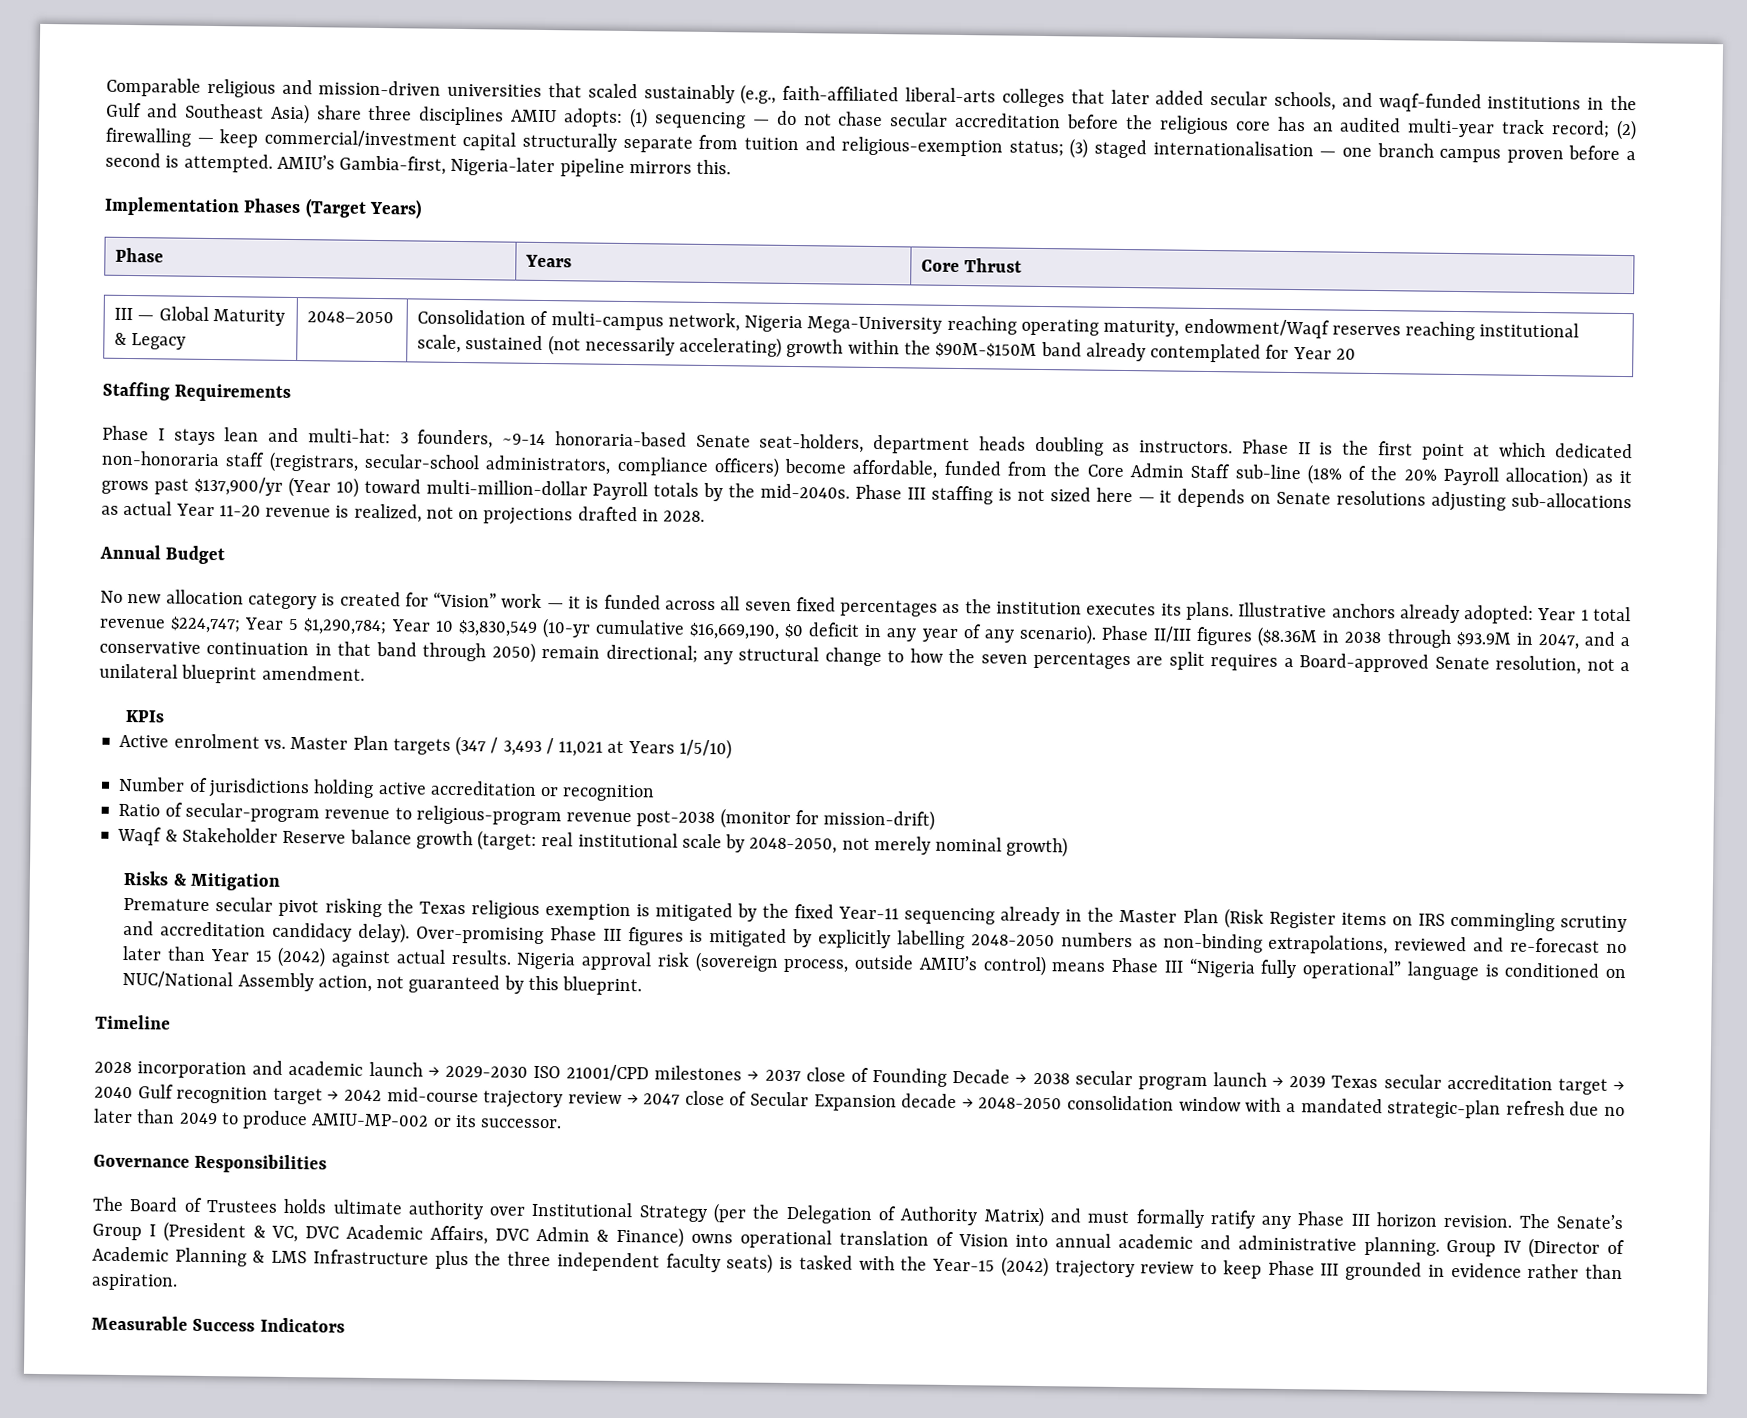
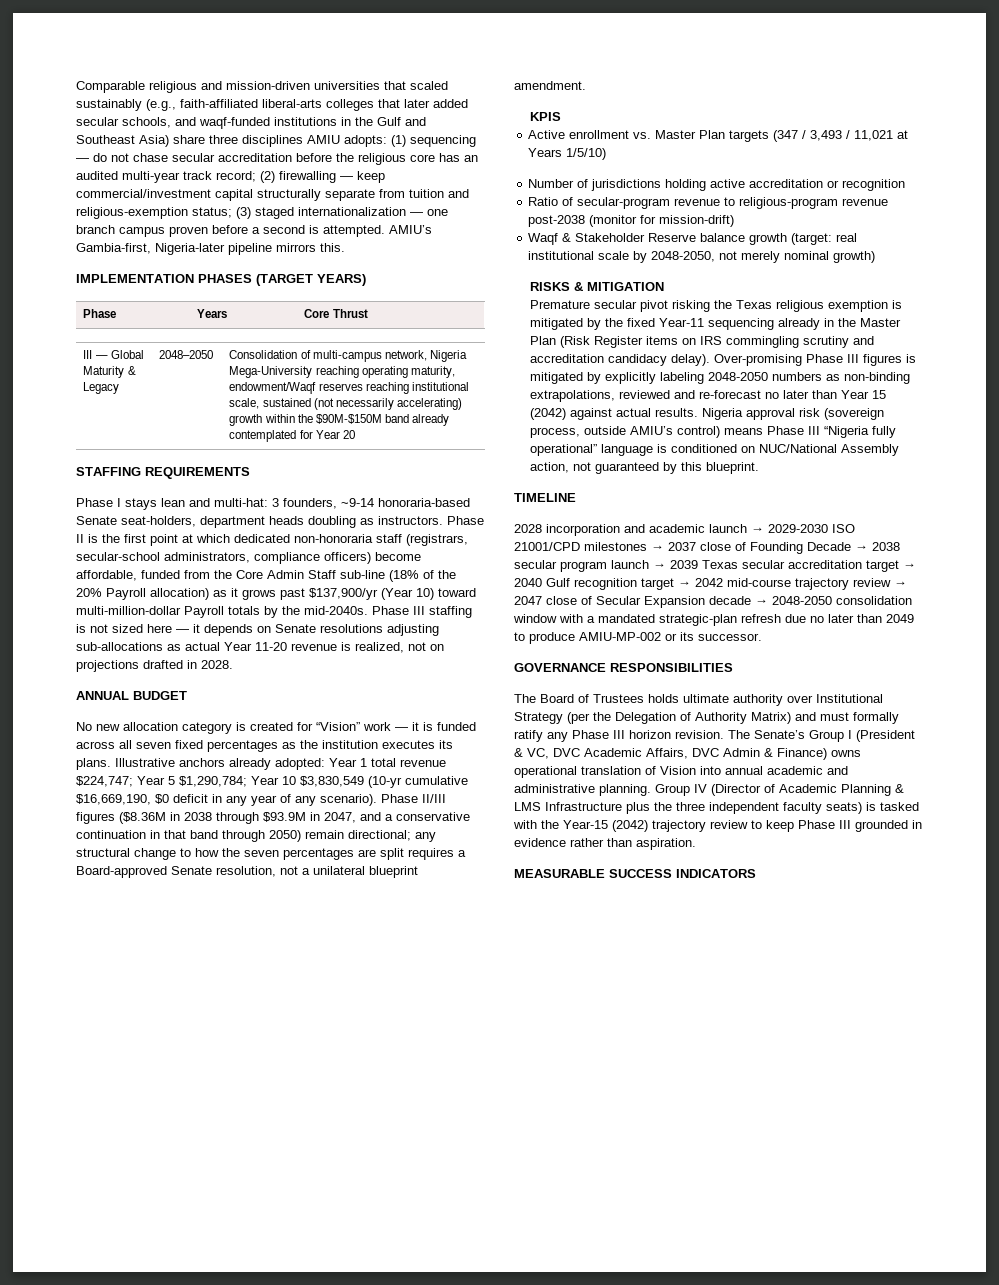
[1152,140,1314,157] internationalisation -> [298,207,406,216] internationalization
[104,196,422,219] Implementation Phases (Target Years) -> [76,274,366,286] IMPLEMENTATION PHASES (TARGET YEARS)
[102,381,292,402] Staffing Requirements -> [76,467,250,479] STAFFING REQUIREMENTS
[99,544,226,565] Annual Budget -> [76,691,187,700] ANNUAL BUDGET
[125,709,165,723] KPIs -> [529,112,561,121] KPIS
[173,733,260,749] enrolment -> [569,130,630,139] enrollment
[123,870,280,891] Risks & Mitigation -> [529,282,664,291] RISKS & MITIGATION
[896,930,965,950] labelling -> [659,372,704,384] labeling
[95,1014,171,1030] Timeline -> [514,493,576,502] TIMELINE
[93,1153,328,1174] Governance Responsibilities -> [514,663,733,672] GOVERNANCE RESPONSIBILITIES
[91,1315,345,1333] Measurable Success Indicators -> [514,869,756,878] MEASURABLE SUCCESS INDICATORS

